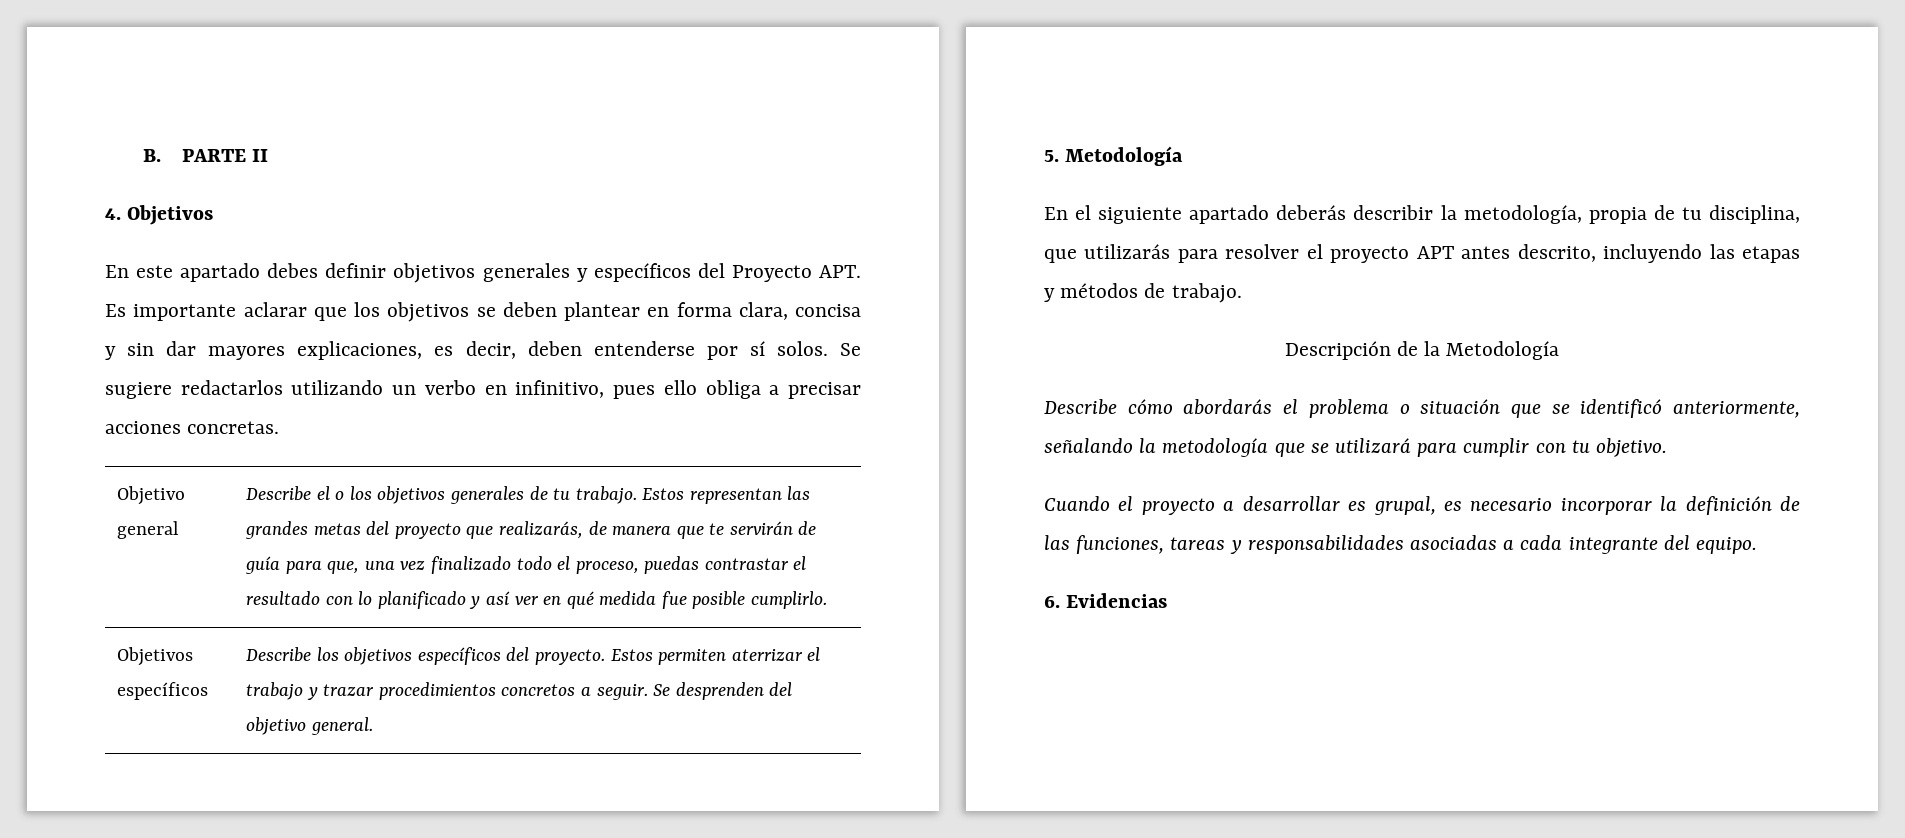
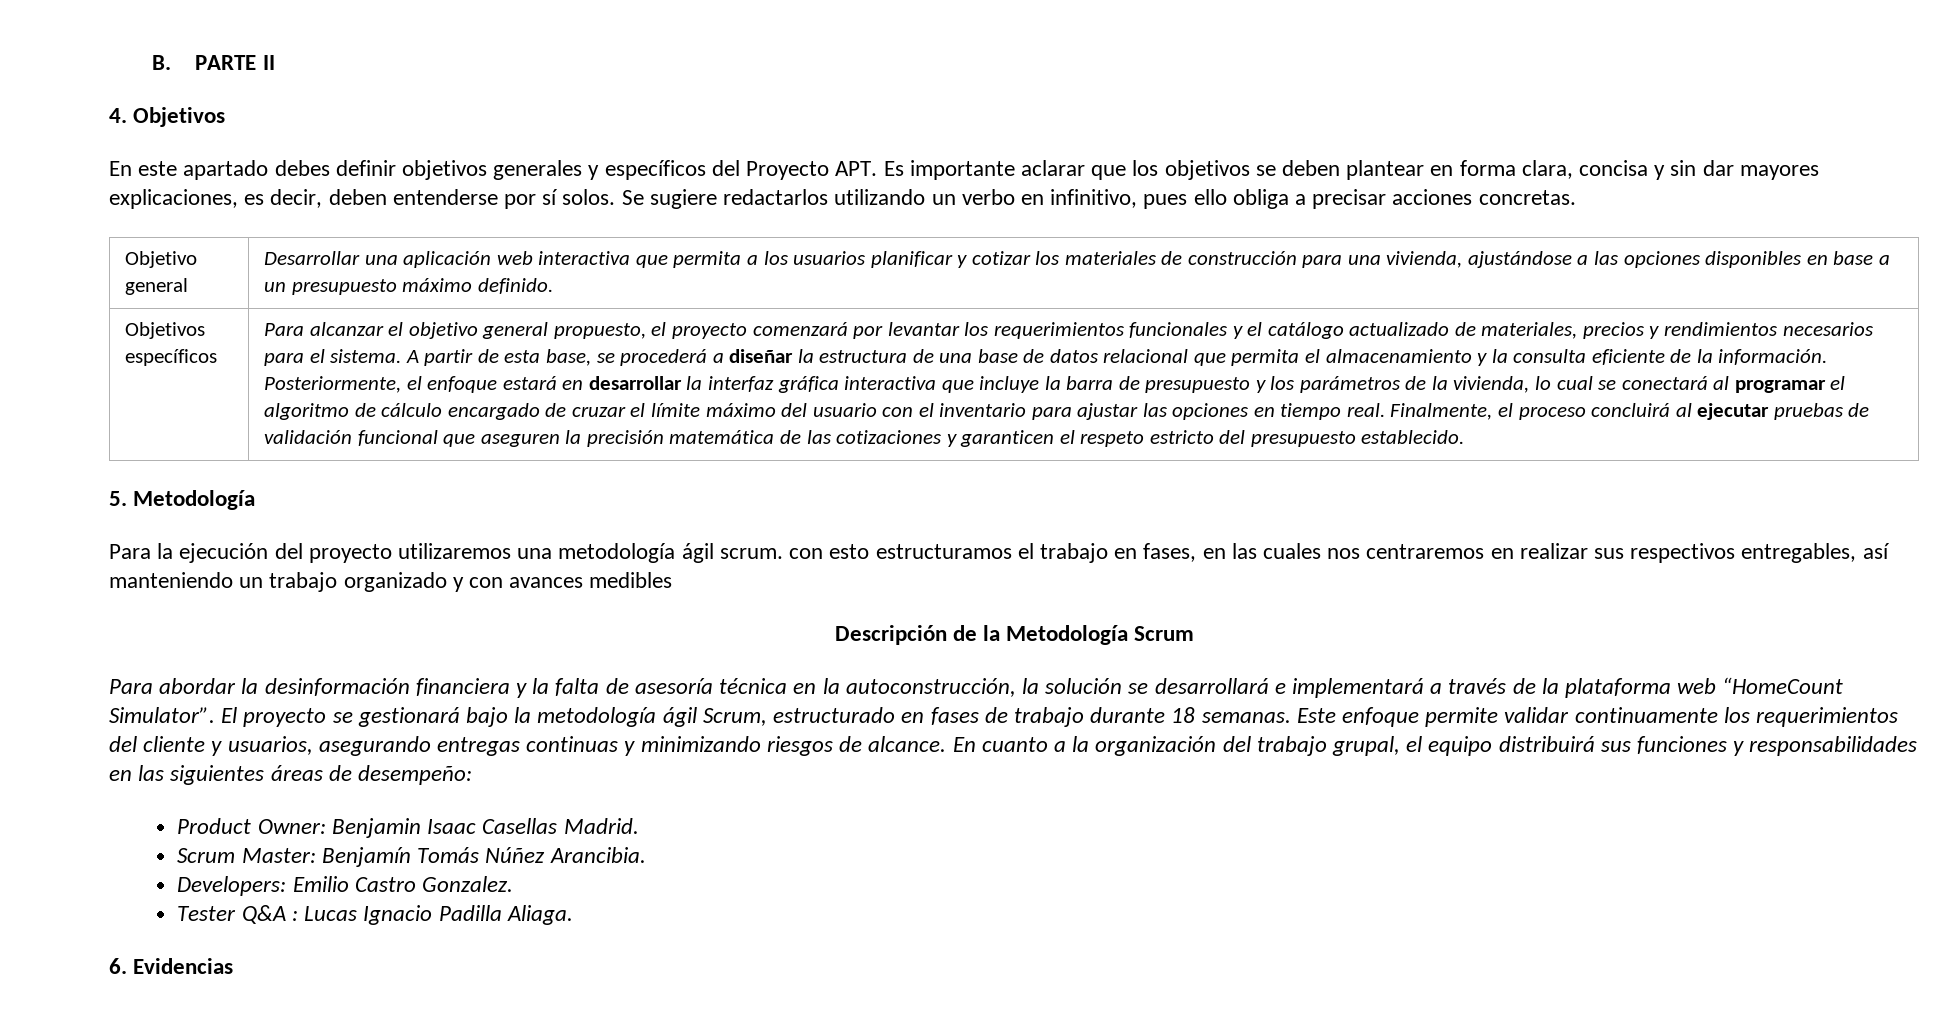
[246,486,811,504] [245,521,817,539] [245,556,807,574] [246,591,827,609] [117,647,194,666] [117,682,209,700] [246,647,821,665] [246,682,793,700] [246,717,373,735] [1044,146,1184,166] [1044,205,1800,224] [1044,244,1800,263] [1044,283,1242,303] [1284,341,1560,360] [1044,399,1800,418] [1044,438,1668,457] [1044,496,1800,515] [1044,535,1758,554] Describe el o los objetivos generales de tu trabajo. Estos representan las grandes metas del proyecto que realizarás, de manera que te servirán de guía para que, una vez finalizado todo el proceso, puedas contrastar el resultado con lo planificado y así ver en qué medida fue posible cumplirlo. // Objetivos específicos | Describe los objetivos específicos del proyecto. Estos permiten aterrizar el trabajo y trazar procedimientos concretos a seguir. Se desprenden del objetivo general. // 5. Metodología // En el siguiente apartado deberás describir la metodología, propia de tu disciplina, que utilizarás para resolver el proyecto APT antes descrito, incluyendo las etapas y métodos de trabajo. // Descripción de la Metodología // Describe cómo abordarás el problema o situación que se identificó anteriormente, señalando la metodología que se utilizará para cumplir con tu objetivo. // Cuando el proyecto a desarrollar es grupal, es necesario incorporar la definición de las funciones, tareas y responsabilidades asociadas a cada integrante del equipo. -> [264,251,1890,268] [264,278,553,295] [125,322,206,339] [125,349,218,366] [264,322,1873,339] [264,349,1828,366] [264,376,1846,393] [264,403,1870,420] [264,430,1465,447] [109,490,256,510] [109,543,1890,563] [109,572,673,592] [834,625,1195,645] [109,677,1844,698] [109,707,1899,727] [109,736,1918,756] [109,765,473,785] [177,818,639,838] [177,847,646,867] [177,876,514,896] [177,905,573,925] Desarrollar una aplicación web interactiva que permita a los usuarios planificar y cotizar los materiales de construcción para una vivienda, ajustándose a las opciones disponibles en base a un presupuesto máximo definido. // Objetivos específicos | Para alcanzar el objetivo general propuesto, el proyecto comenzará por levantar los requerimientos funcionales y el catálogo actualizado de materiales, precios y rendimientos necesarios para el sistema. A partir de esta base, se procederá a diseñar la estructura de una base de datos relacional que permita el almacenamiento y la consulta eficiente de la información. Posteriormente, el enfoque estará en desarrollar la interfaz gráfica interactiva que incluye la barra de presupuesto y los parámetros de la vivienda, lo cual se conectará al programar el algoritmo de cálculo encargado de cruzar el límite máximo del usuario con el inventario para ajustar las opciones en tiempo real. Finalmente, el proceso concluirá al ejecutar pruebas de validación funcional que aseguren la precisión matemática de las cotizaciones y garanticen el respeto estricto del presupuesto establecido. // 5. Metodología // Para la ejecución del proyecto utilizaremos una metodología ágil scrum. con esto estructuramos el trabajo en fases, en las cuales nos centraremos en realizar sus respectivos entregables, así manteniendo un trabajo organizado y con avances medibles // Descripción de la Metodología Scrum // Para abordar la desinformación financiera y la falta de asesoría técnica en la autoconstrucción, la solución se desarrollará e implementará a través de la plataforma web “HomeCount Simulator”. El proyecto se gestionará bajo la metodología ágil Scrum, estructurado en fases de trabajo durante 18 semanas. Este enfoque permite validar continuamente los requerimientos del cliente y usuarios, asegurando entregas continuas y minimizando riesgos de alcance. En cuanto a la organización del trabajo grupal, el equipo distribuirá sus funciones y responsabilidades en las siguientes áreas de desempeño: // Product Owner: Benjamin Isaac Casellas Madrid. // Scrum Master: Benjamín Tomás Núñez Arancibia. // Developers: Emilio Castro Gonzalez. // Tester Q&A : Lucas Ignacio Padilla Aliaga.

